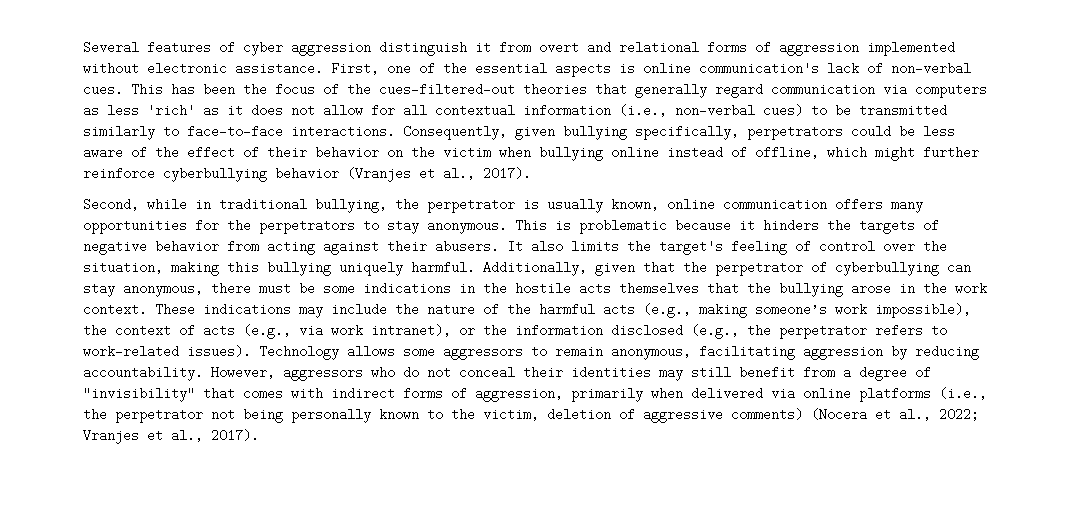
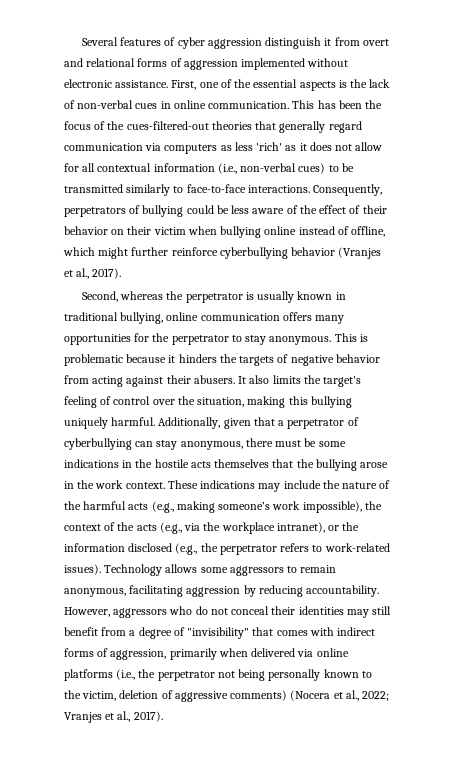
[643,62,819,75] online communication's -> [350,79,368,88] the
[83,83,123,96] cues. -> [135,100,290,109] cues in online communication.
[515,125,843,140] given bullying specifically, perpetrators -> [64,205,184,217] perpetrators of bullying
[411,146,435,159] the -> [127,226,152,235] their
[147,198,659,213] while in traditional bullying, the perpetrator is usually known, -> [120,291,346,303] [64,312,164,324] whereas the perpetrator is usually known in traditional bullying,
[259,219,355,234] perpetrators -> [171,335,229,345] perpetrator
[683,261,707,274] the -> [278,420,285,426] a
(195, 330) none -> [117,522,135,531] the
[331,325,363,335] work -> [203,522,275,534] the workplace

